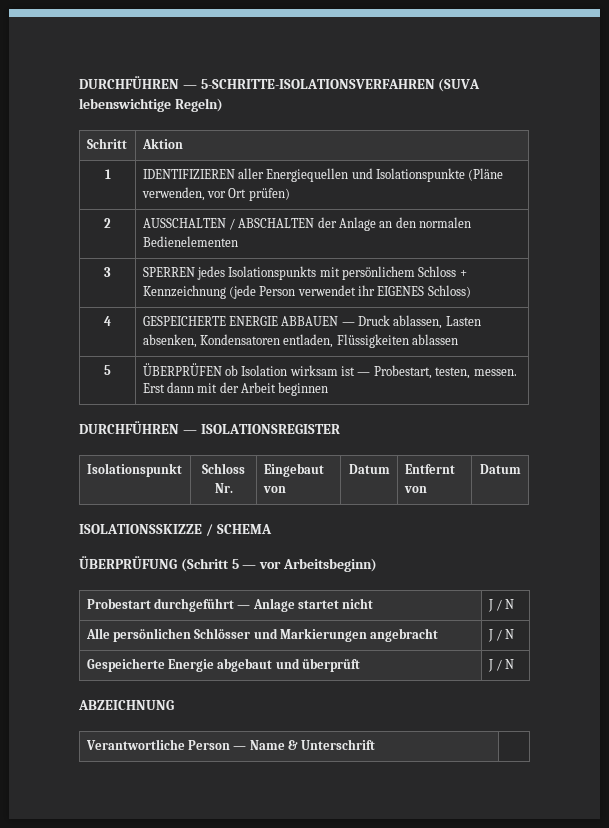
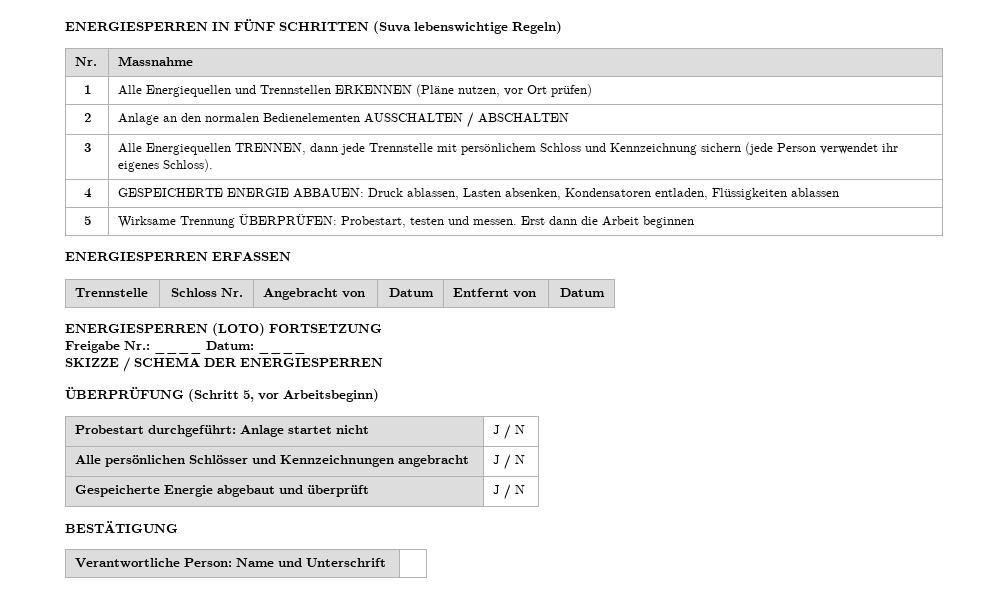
[79,76,481,92] DURCHFÜHREN — 5-SCHRITTE-ISOLATIONSVERFAHREN (SUVA -> [65,19,411,34] ENERGIESPERREN IN FÜNF SCHRITTEN (Suva
[86,138,127,149] [141,138,183,149] Schritt | Aktion -> [75,57,98,66] [118,56,194,66] Nr. | Massnahme
[142,168,504,182] [141,187,205,201] IDENTIFIZIEREN aller Energiequellen und Isolationspunkte (Pläne verwenden, -> [118,84,501,97] Alle Energiequellen und Trennstellen ERKENNEN (Pläne nutzen,
[142,217,337,230] AUSSCHALTEN / ABSCHALTEN der -> (91, 117) none
[104,267,111,277] [142,266,467,280] [142,285,226,299] // 3 | SPERREN jedes Isolationspunkts mit persönlichem Schloss + Kennzeichnung -> [364,112,570,128] [83,143,91,152] [118,143,742,155] AUSSCHALTEN / ABSCHALTEN // 3 | Alle Energiequellen TRENNEN, dann jede Trennstelle mit persönlichem Schloss und Kennzeichnung sichern
[377,285,471,298] EIGENES Schloss) -> [118,159,214,172] eigenes Schloss).
[281,316,355,326] ABBAUEN — -> [293,188,365,198] ABBAUEN:
[142,363,471,379] ÜBERPRÜFEN ob Isolation wirksam ist — Probestart, testen, -> [118,214,470,228] Wirksame Trennung ÜBERPRÜFEN: Probestart, testen und
[197,382,239,393] mit der -> [581,216,599,225] die
[79,421,340,434] [86,463,182,477] DURCHFÜHREN — ISOLATIONSREGISTER // Isolationspunkt -> [65,252,291,261] [75,288,149,297] ENERGIESPERREN ERFASSEN // Trennstelle
[263,463,324,477] Eingebaut -> [263,288,339,300] Angebracht
[79,524,202,534] ISOLATIONSSKIZZE -> [65,323,382,336] [65,341,150,353] [154,350,202,354] [206,341,254,350] [258,350,306,354] [65,358,119,367] ENERGIESPERREN (LOTO) FORTSETZUNG // Freigabe Nr.: ____ Datum: ____ // SKIZZE
(272, 529) none -> [204,358,383,367] DER ENERGIESPERREN
[231,559,257,569] 5 — -> [243,390,254,402] 5,
[153,598,251,612] durchgeführt — -> [148,425,237,437] durchgeführt:
[280,628,368,642] Markierungen -> [280,455,395,467] Kennzeichnungen
[78,700,174,710] ABZEICHNUNG -> [65,521,178,533] BESTÄTIGUNG
[187,740,299,750] Person — Name & -> [184,558,303,567] Person: Name und

